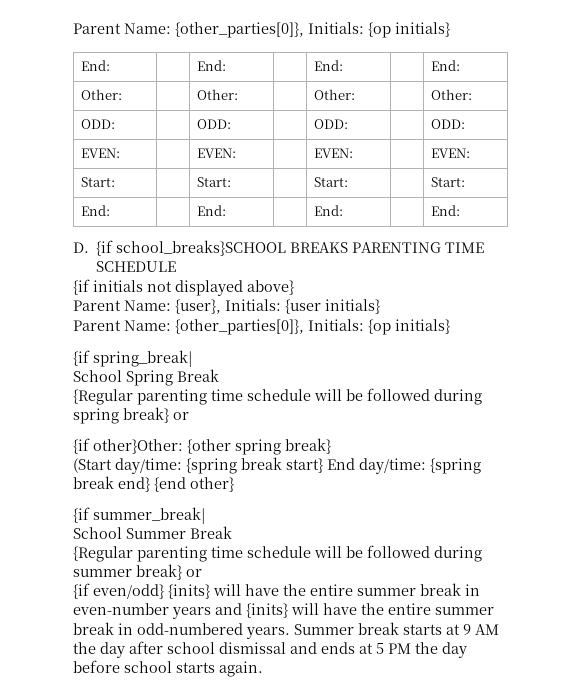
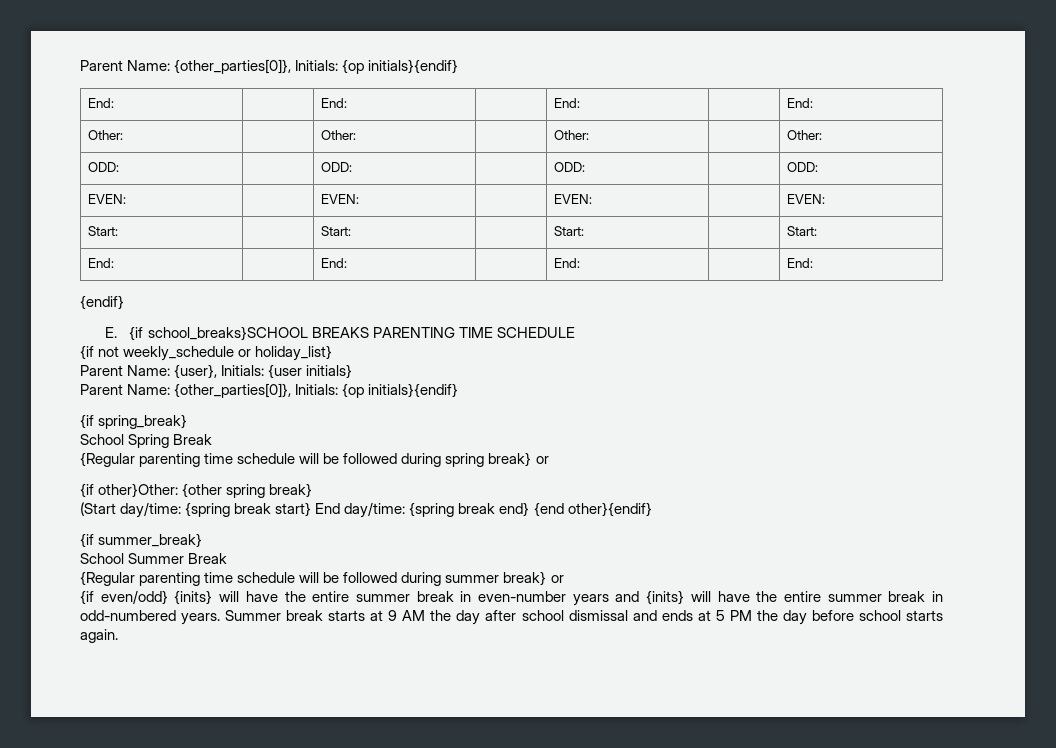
[73,22,450,38] Parent Name: {other_parties[0]}, Initials: {op initials} -> [80,59,459,74] Parent Name: {other_parties[0]}, Initials: {op initials}{endif}
[73,242,89,253] D. -> [80,295,124,310] [104,327,117,338] {endif} // E.
[93,280,294,296] initials not displayed above} -> [98,345,333,361] not weekly_schedule or holiday_list}
[395,319,450,334] [73,350,193,367] initials} // {if spring_break| -> [368,383,459,398] [80,414,188,429] initials}{endif} // {if spring_break}
[190,477,234,492] [73,507,206,524] other} // {if summer_break| -> [567,502,652,517] [80,533,203,548] other}{endif} // {if summer_break}

